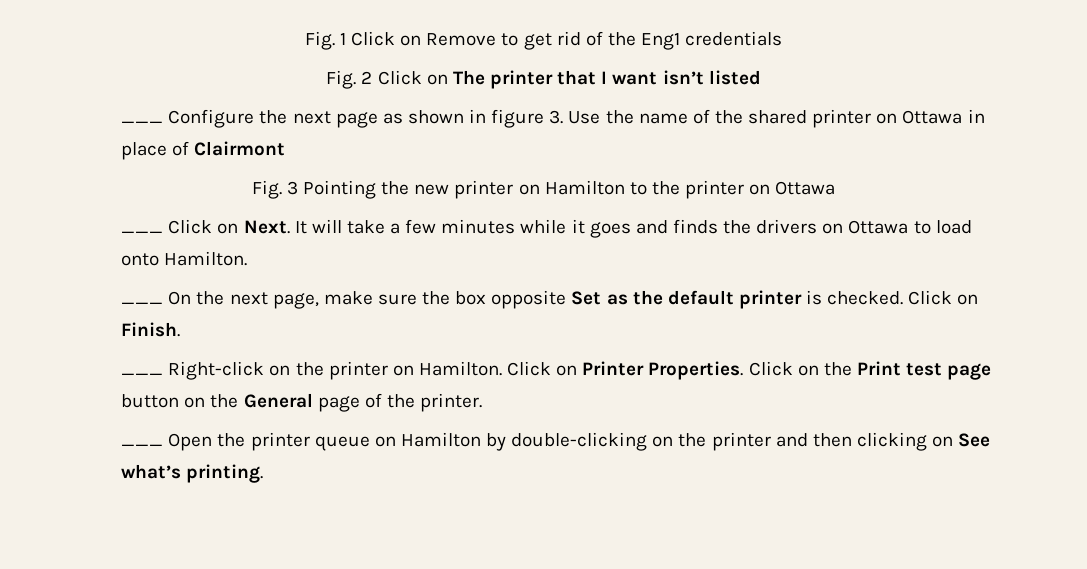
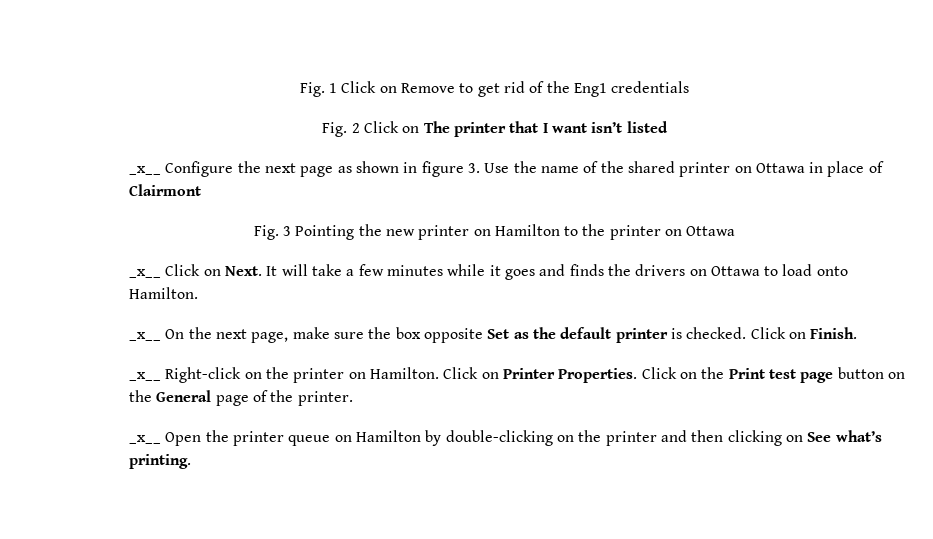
[121,121,164,123] ___ -> [129,166,162,175] _x__
[121,231,164,233] ___ -> [129,269,162,278] _x__
[121,302,164,304] ___ -> [129,332,162,341] _x__
[121,373,164,375] ___ -> [129,372,162,381] _x__
[121,444,164,446] ___ -> [129,435,162,444] _x__

